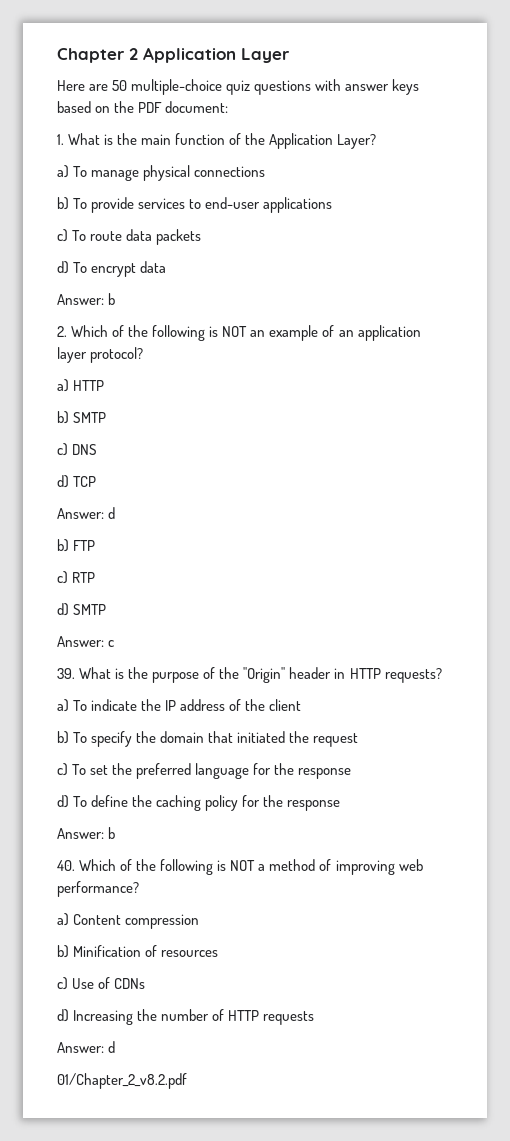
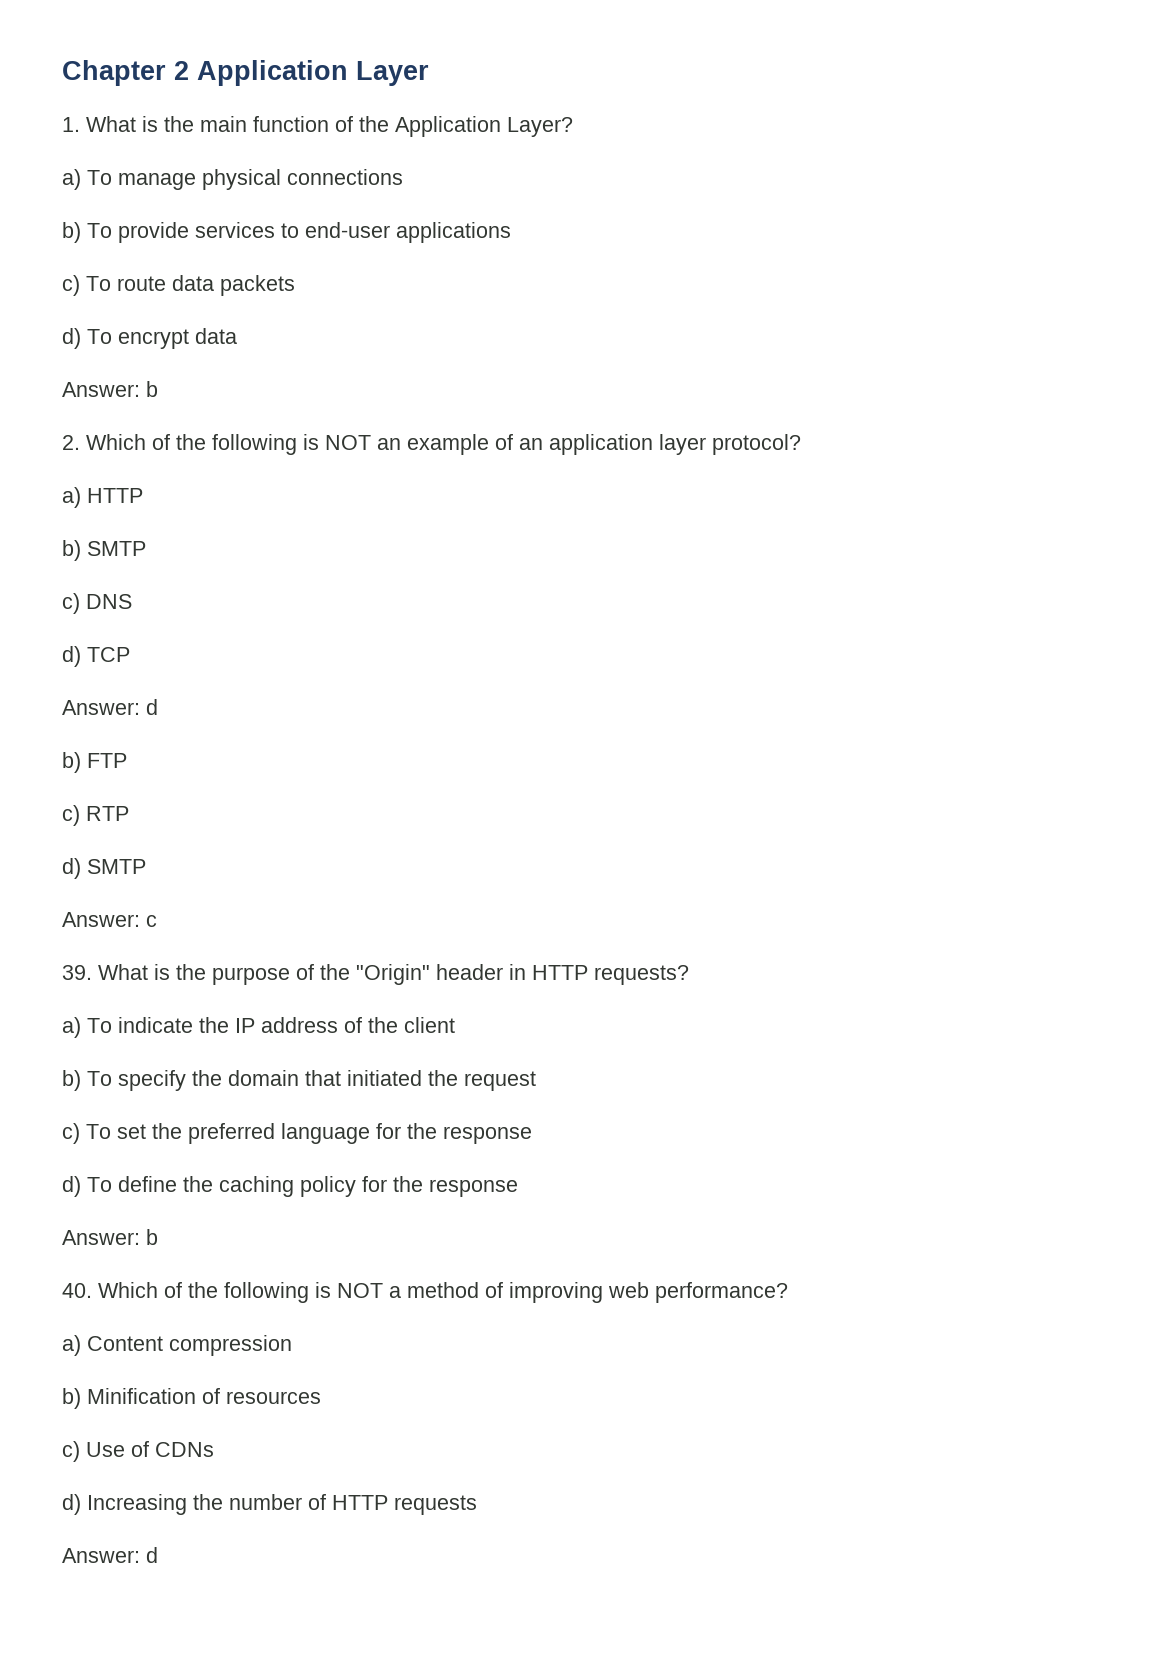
[57,79,420,95] [57,101,229,113] // Here are 50 multiple-choice quiz questions with answer keys based on the PDF document: -> (429, 73) none
[57,1073,187,1089] // 01/Chapter_2_v8.2.pdf -> (158, 1555) none

